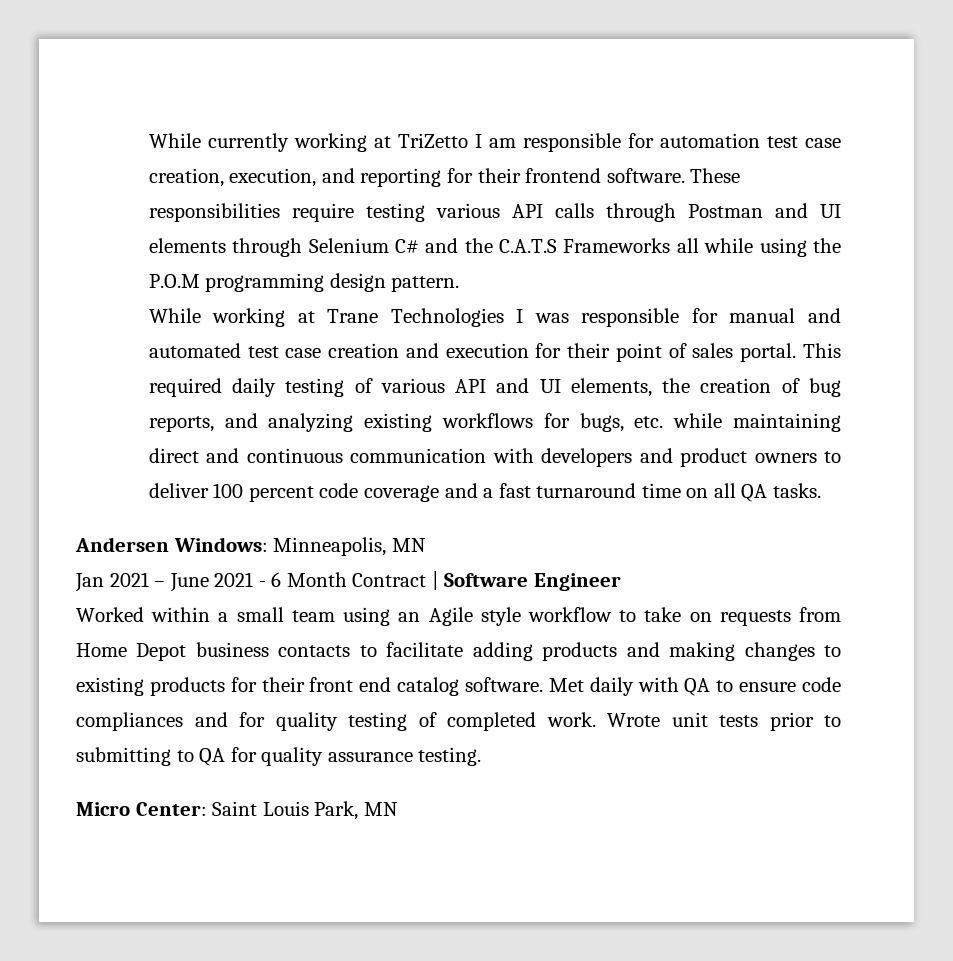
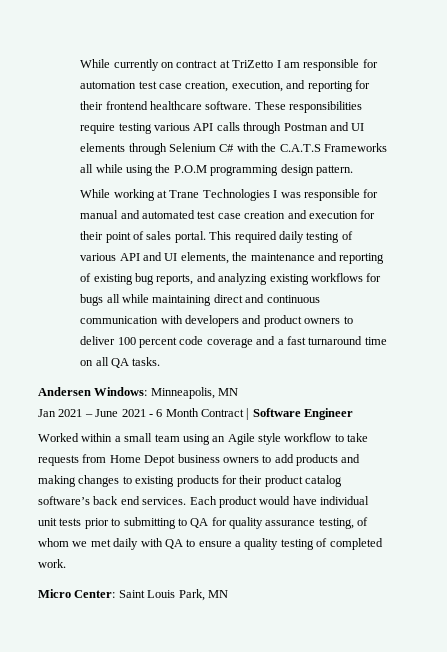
[293,133,367,152] working -> [161,60,218,68] on contract
(602, 175) none -> [150,101,203,110] healthcare
[425,238,459,253] and -> [236,143,259,152] with
[700,378,800,393] creation of -> [250,252,385,264] [80,273,133,285] maintenance and reporting of existing
[579,413,664,432] bugs, etc. -> [80,294,120,306] bugs all
[689,612,712,622] on -> (369, 437) none
[278,642,533,661] contacts to facilitate adding -> [222,454,294,463] owners to add
[309,677,842,696] [76,712,660,731] front end catalog software. Met daily with QA to ensure code compliances and for quality testing of completed work. Wrote -> [264,475,342,487] [38,496,369,508] product catalog software’s back end services. Each product would have individual
[418,747,482,766] testing. -> [318,517,369,529] [38,538,383,550] [38,559,66,568] testing, of whom we met daily with QA to ensure a quality testing of completed work.

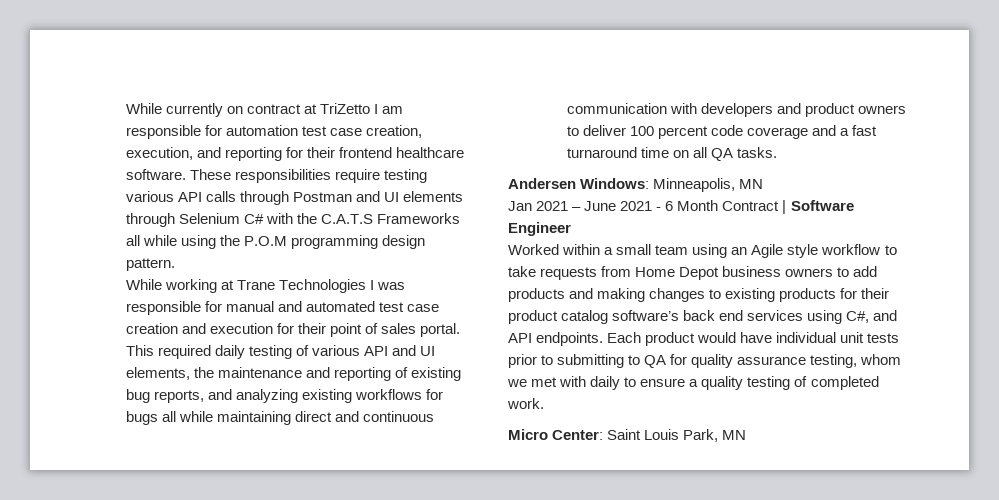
[142,497,187,505] services. -> [747,310,898,324] [508,332,604,346] services using C#, and API endpoints.
[357,517,369,526] of -> (858, 361) none
[113,538,183,550] daily with QA -> [559,376,621,390] with daily

